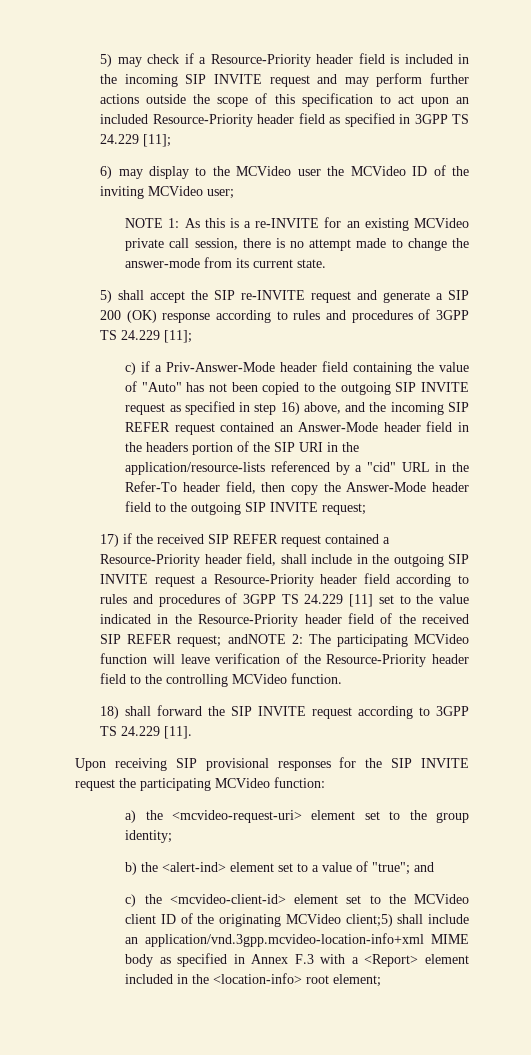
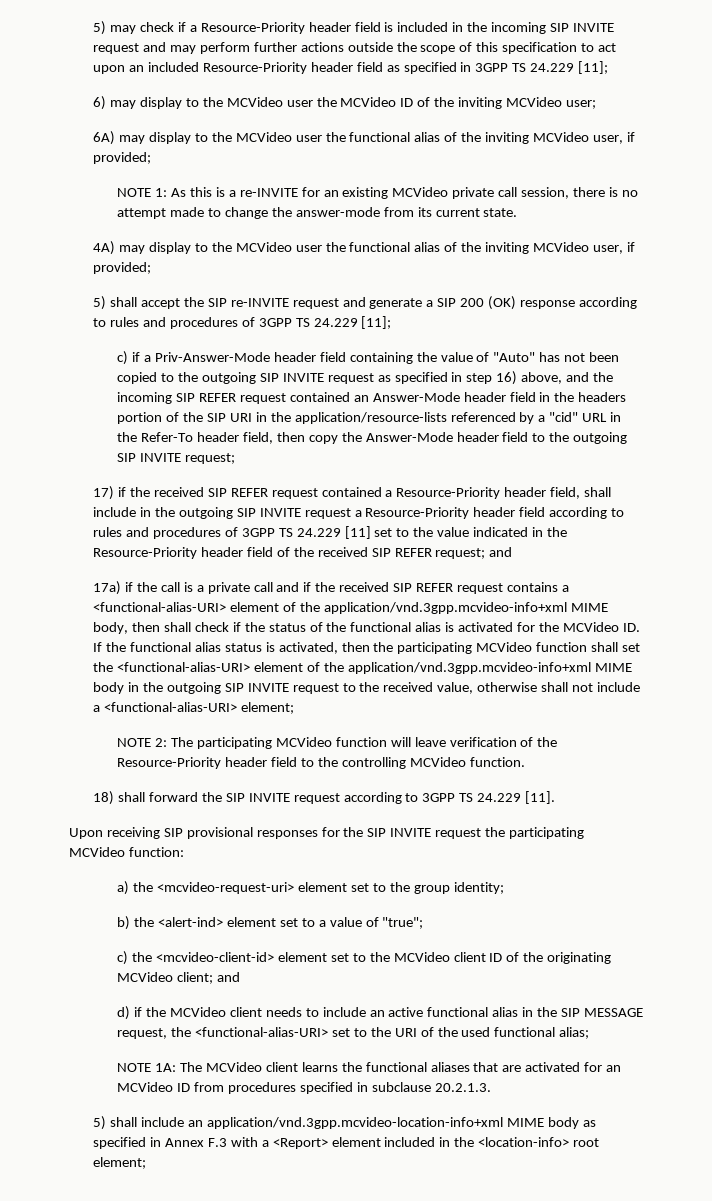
(235, 194) none -> [93,131,635,145] [93,152,152,164] // 6A) may display to the MCVideo user the functional alias of the inviting MCVideo user, if provided;
(327, 263) none -> [93,241,635,255] [93,262,152,274] // 4A) may display to the MCVideo user the functional alias of the inviting MCVideo user, if provided;
[227,634,286,644] andNOTE -> [489,547,513,557] [93,581,569,595] [93,602,608,614] [93,622,640,634] [93,642,641,654] [93,662,632,674] [93,682,640,694] [93,702,294,714] [117,738,152,747] and // 17a) if the call is a private call and if the received SIP REFER request contains a <functional-alias-URI> element of the application/vnd.3gpp.mcvideo-info+xml MIME body, then shall check if the status of the functional alias is activated for the MCVideo ID. If the functional alias status is activated, then the participating MCVideo function shall set the <functional-alias-URI> element of the application/vnd.3gpp.mcvideo-info+xml MIME body in the outgoing SIP INVITE request to the received value, otherwise shall not include a <functional-alias-URI> element; // NOTE
[414,862,435,872] and -> (424, 923) none
[345,914,393,927] client;5) -> [177,972,241,984] [117,1006,643,1020] [117,1027,590,1039] [117,1062,622,1072] [117,1082,491,1094] [93,1116,107,1130] client; and // d) if the MCVideo client needs to include an active functional alias in the SIP MESSAGE request, the <functional-alias-URI> set to the URI of the used functional alias; // NOTE 1A: The MCVideo client learns the functional aliases that are activated for an MCVideo ID from procedures specified in subclause 20.2.1.3. // 5)

